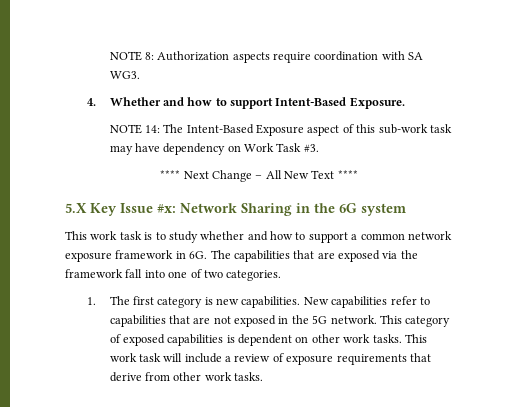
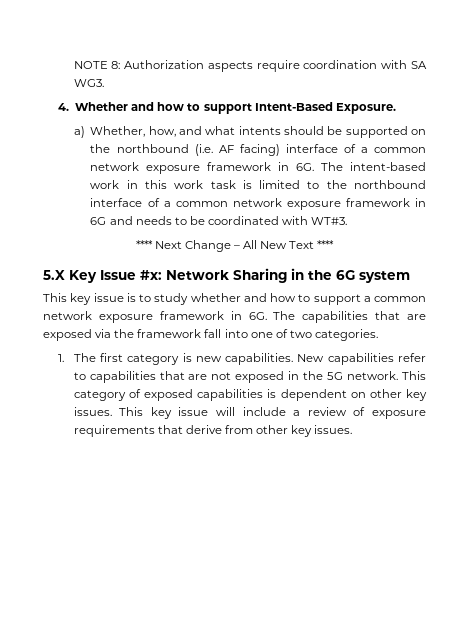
[109,124,452,136] [109,143,319,155] NOTE 14: The Intent-Based Exposure aspect of this sub-work task may have dependency on Work Task #3. -> [73,126,426,138] [90,144,426,156] [90,162,427,174] [90,180,427,189] [90,198,426,210] [90,216,348,225] a) Whether, how, and what intents should be supported on the northbound (i.e. AF facing) interface of a common network exposure framework in 6G. The intent-based work in this work task is limited to the northbound interface of a common network exposure framework in 6G and needs to be coordinated with WT#3.
[90,231,142,240] work task -> [70,293,124,305] key issue
[343,334,427,343] [109,353,161,362] work tasks. This work task -> [406,389,427,401] [73,407,209,419] key issues. This key issue
[204,372,263,381] work tasks. -> [291,425,353,437] key issues.

